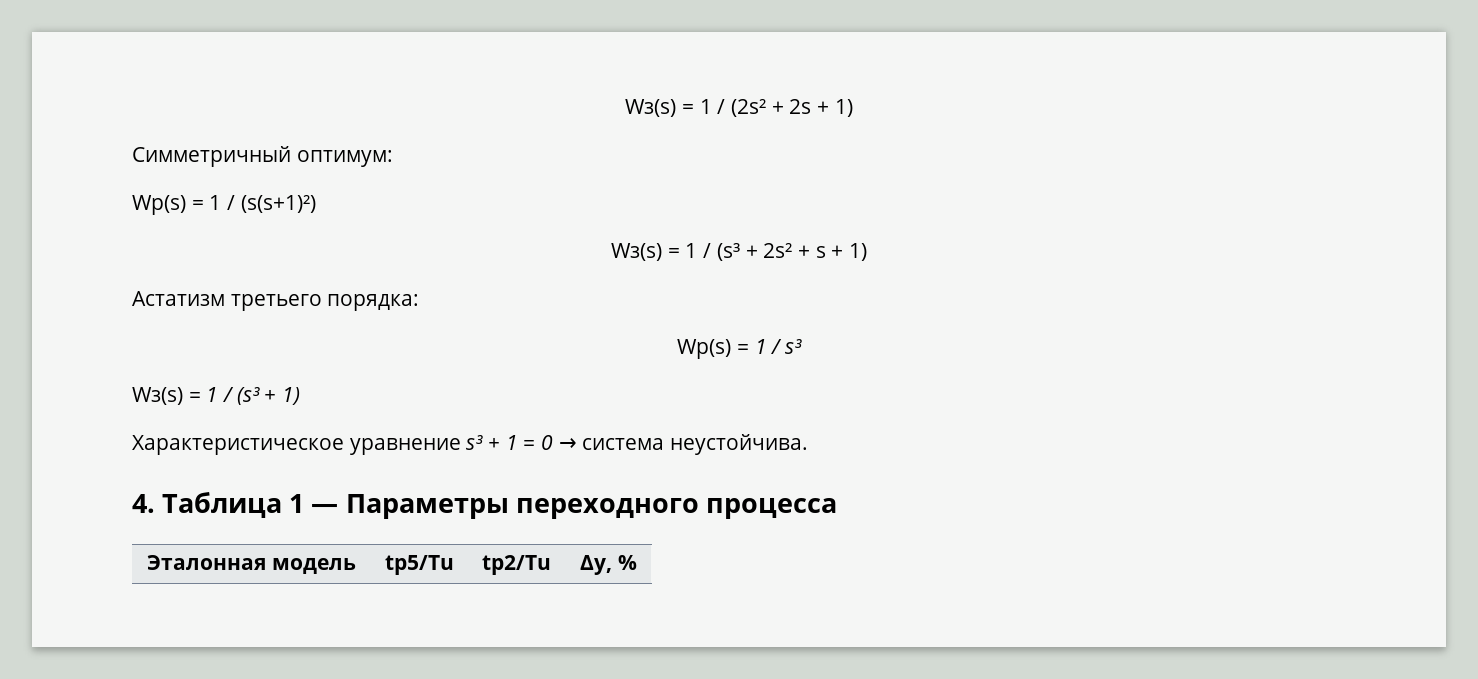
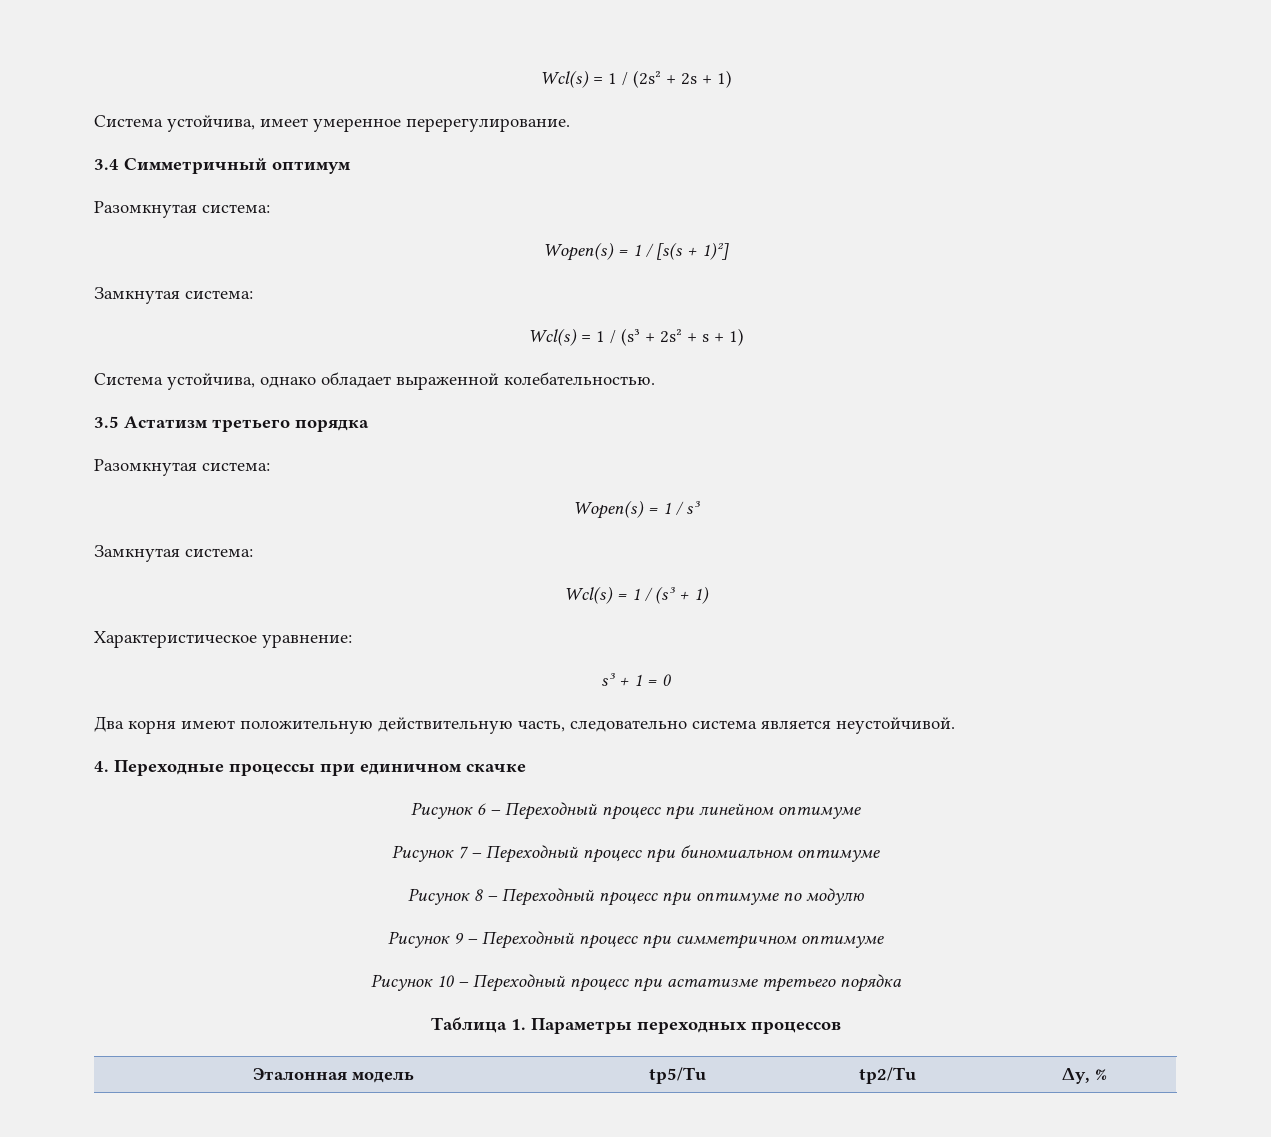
[625,99,677,117] Wз(s) -> [539,70,589,88] Wcl(s)
[132,146,393,167] [132,195,316,215] [611,243,663,261] Симметричный оптимум: // Wр(s) = 1 / (s(s+1)²) // Wз(s) -> [94,115,570,132] [94,158,351,174] [94,201,270,218] [543,242,729,261] [94,287,253,304] [527,328,577,346] Система устойчива, имеет умеренное перерегулирование. // 3.4 Симметричный оптимум // Разомкнутая система: // Wopen(s) = 1 / [s(s + 1)²] // Замкнутая система: // Wcl(s)
[132,291,420,311] [677,339,732,359] Астатизм третьего порядка: // Wр(s) -> [94,372,655,390] [94,416,369,432] [94,459,270,476] [572,500,644,519] Система устойчива, однако обладает выраженной колебательностью. // 3.5 Астатизм третьего порядка // Разомкнутая система: // Wopen(s)
[132,387,183,405] Wз(s) -> [94,545,253,562] [563,586,613,604] Замкнутая система: // Wcl(s)
[349,438,461,455] уравнение -> [262,634,352,648] уравнение: //
[558,434,809,455] [132,492,837,519] → система неустойчива. // 4. Таблица 1 — Параметры переходного процесса -> [94,716,955,734] [94,760,526,776] [411,802,861,820] [392,845,880,863] [407,888,864,906] [388,931,884,949] [370,974,902,992] [430,1017,841,1034] // Два корня имеют положительную действительную часть, следовательно система является неустойчивой. // 4. Переходные процессы при единичном скачке // Рисунок 6 – Переходный процесс при линейном оптимуме // Рисунок 7 – Переходный процесс при биномиальном оптимуме // Рисунок 8 – Переходный процесс при оптимуме по модулю // Рисунок 9 – Переходный процесс при симметричном оптимуме // Рисунок 10 – Переходный процесс при астатизме третьего порядка // Таблица 1. Параметры переходных процессов

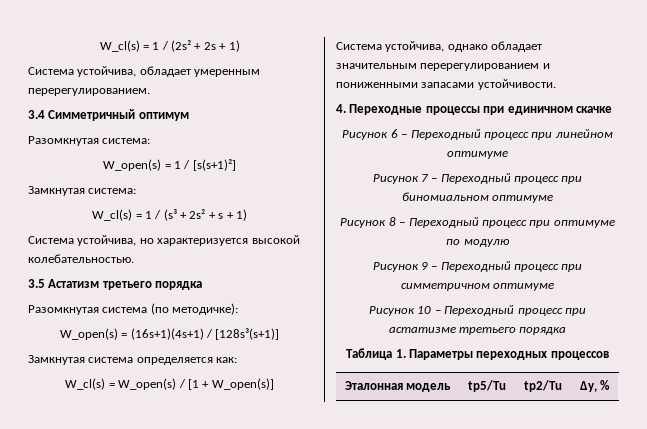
[539,70,589,88] Wcl(s) -> [99,40,140,52] W_cl(s)
[260,118,570,132] имеет умеренное перерегулирование. -> [139,66,261,77] [28,88,150,96] обладает умеренным перерегулированием.
[543,242,729,261] [94,287,253,304] [527,328,577,346] Wopen(s) = 1 / [s(s + 1)²] // Замкнутая система: // Wcl(s) -> [103,159,236,171] [28,186,137,196] [92,209,133,221] W_open(s) = 1 / [s(s+1)²] // Замкнутая система: // W_cl(s)
[260,372,499,390] однако обладает выраженной -> [139,235,300,246] но характеризуется высокой
[202,462,270,471] [572,500,700,519] [94,545,253,562] [563,586,709,604] [94,631,352,648] [601,673,672,686] [94,716,955,734] система: // Wopen(s) = 1 / s³ // Замкнутая система: // Wcl(s) = 1 / (s³ + 1) // Характеристическое уравнение: // s³ + 1 = 0 // Два корня имеют положительную действительную часть, следовательно система является неустойчивой. -> [102,303,239,315] [59,328,280,340] [28,355,238,365] [65,378,274,390] [336,41,543,52] [336,63,550,71] [336,79,556,90] система (по методичке): // W_open(s) = (16s+1)(4s+1) / [128s³(s+1)] // Замкнутая система определяется как: // W_cl(s) = W_open(s) / [1 + W_open(s)] // Система устойчива, однако обладает значительным перерегулированием и пониженными запасами устойчивости.

